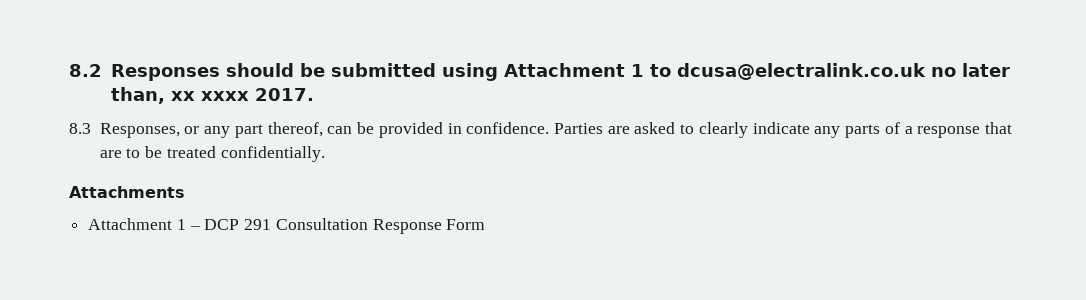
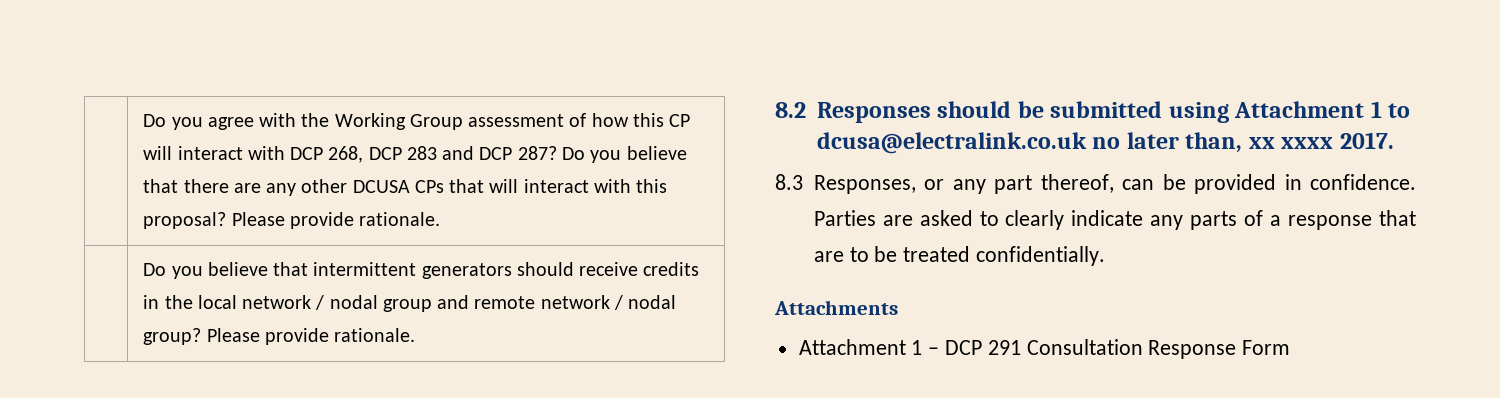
(69, 70) none -> [143,113,691,130] [143,146,687,163] [143,179,668,196] [143,212,441,229] [143,262,700,279] [143,295,677,312] [143,328,416,345] | Do you agree with the Working Group assessment of how this CP will interact with DCP 268, DCP 283 and DCP 287? Do you believe that there are any other DCUSA CPs that will interact with this proposal? Please provide rationale. // | Do you believe that intermittent generators should receive credits in the local network / nodal group and remote network / nodal group? Please provide rationale. //

